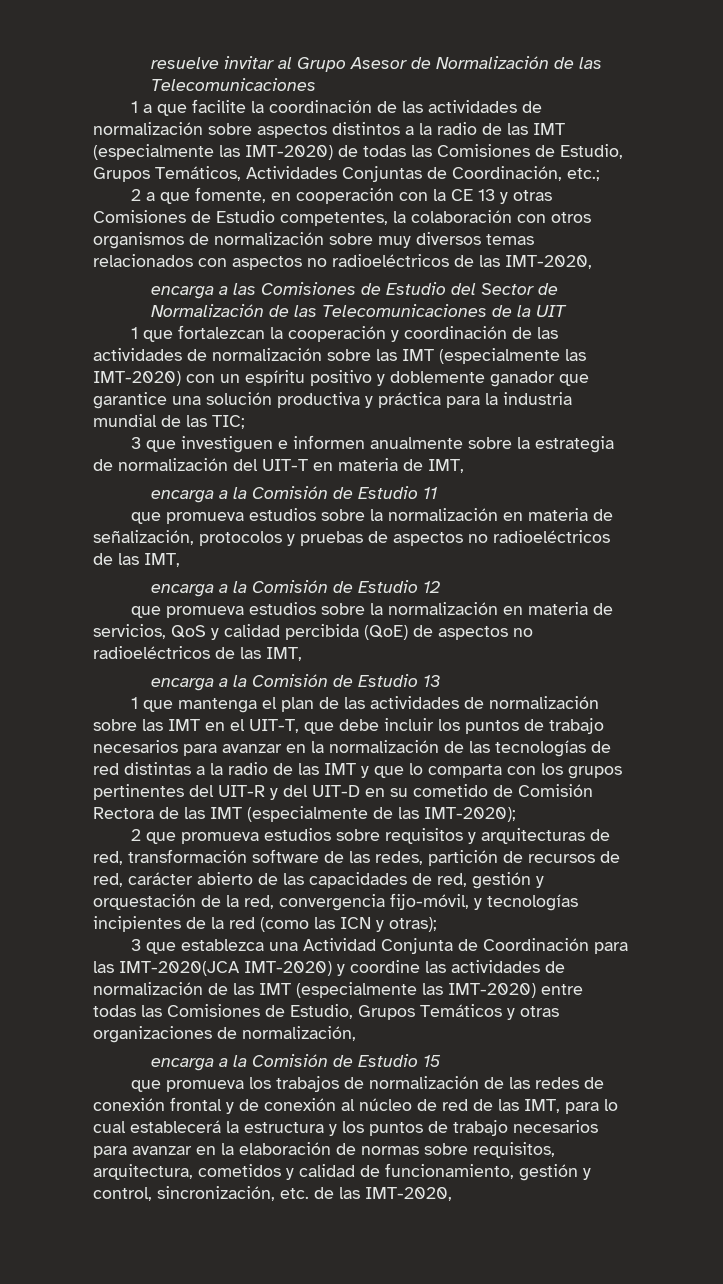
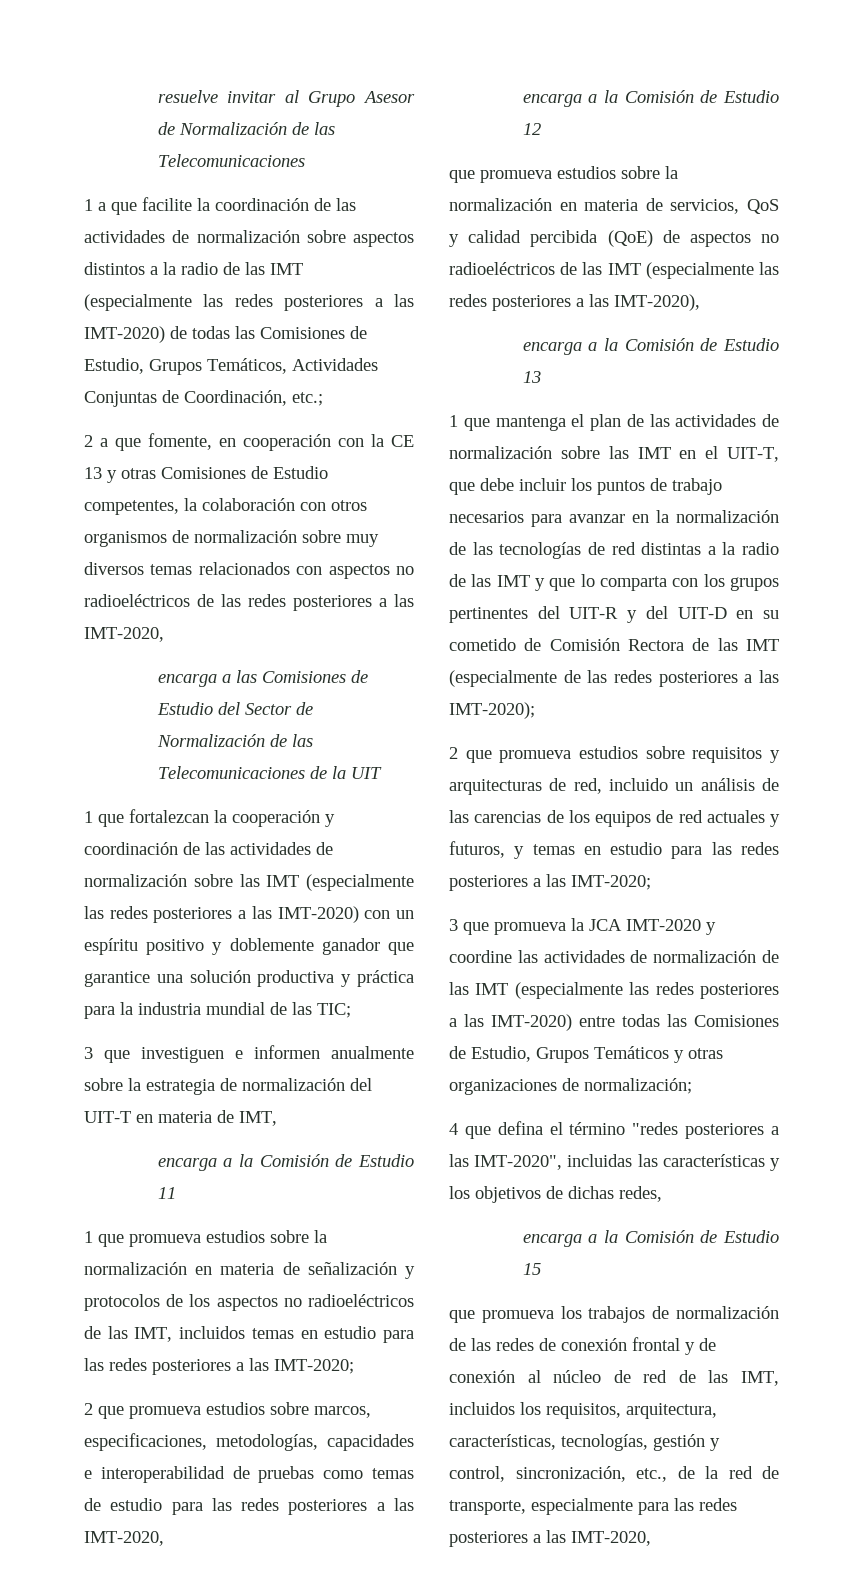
(240, 151) none -> [234,294,414,311] redes posteriores a las
(500, 261) none -> [248,594,414,611] redes posteriores a las
(586, 355) none -> [109,906,272,923] redes posteriores a las
[130,508,613,524] [93,530,610,546] [93,553,180,567] que promueva estudios sobre la normalización en materia de señalización, protocolos y pruebas de aspectos no radioeléctricos de las IMT, -> [84,1230,327,1247] [84,1262,415,1279] [84,1294,414,1311] [84,1326,415,1343] [84,1358,354,1375] [84,1402,371,1419] [84,1433,414,1451] [84,1466,415,1483] [84,1498,414,1515] [84,1531,164,1546] 1 que promueva estudios sobre la normalización en materia de señalización y protocolos de los aspectos no radioeléctricos de las IMT, incluidos temas en estudio para las redes posteriores a las IMT-2020; // 2 que promueva estudios sobre marcos, especificaciones, metodologías, capacidades e interoperabilidad de pruebas como temas de estudio para las redes posteriores a las IMT-2020,
[266,647,302,661] IMT, -> [607,262,779,279] [449,294,700,311] IMT (especialmente las redes posteriores a las IMT-2020),
(419, 813) none -> [614,670,779,687] redes posteriores a las
[128,849,620,866] [93,872,544,889] [93,893,578,911] [93,916,437,932] [130,938,628,954] [93,961,332,976] transformación software de las redes, partición de recursos de red, carácter abierto de las capacidades de red, gestión y orquestación de la red, convergencia fijo-móvil, y tecnologías incipientes de la red (como las ICN y otras); // 3 que establezca una Actividad Conjunta de Coordinación para las IMT-2020(JCA IMT-2020) -> [609,778,779,791] [449,810,780,827] [449,841,779,859] [449,874,651,891] [449,918,701,935] incluido un análisis de las carencias de los equipos de red actuales y futuros, y temas en estudio para las redes posteriores a las IMT-2020; // 3 que promueva la JCA IMT-2020
(443, 989) none -> [655,982,779,999] [449,1014,484,1027] redes posteriores a las
[242,1026,356,1041] normalización, -> [584,1078,692,1094] [449,1121,779,1139] [449,1154,780,1171] [449,1186,662,1203] normalización; // 4 que defina el término "redes posteriores a las IMT-2020", incluidas las características y los objetivos de dichas redes,
[565,1099,618,1114] [93,1120,598,1136] [93,1142,555,1158] [93,1163,591,1181] [93,1186,334,1201] para lo cual establecerá la estructura y los puntos de trabajo necesarios para avanzar en la elaboración de normas sobre requisitos, arquitectura, cometidos y calidad de funcionamiento, gestión y control, sincronización, etc. de -> [449,1402,717,1419] [449,1434,720,1451] [449,1466,779,1482] [449,1498,737,1515] [449,1531,541,1547] incluidos los requisitos, arquitectura, características, tecnologías, gestión y control, sincronización, etc., de la red de transporte, especialmente para las redes posteriores a

